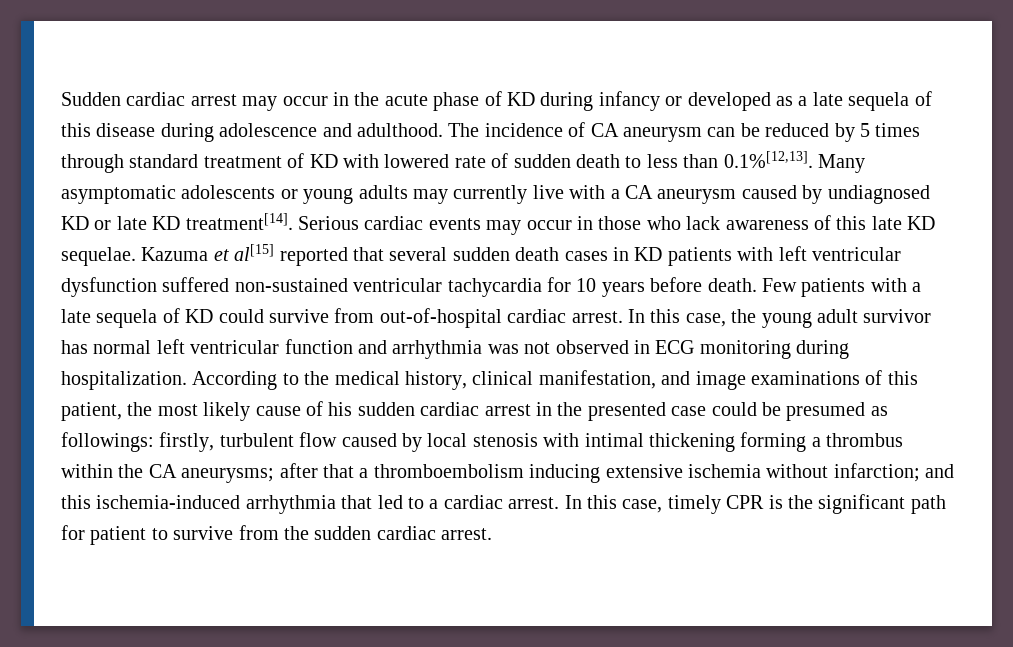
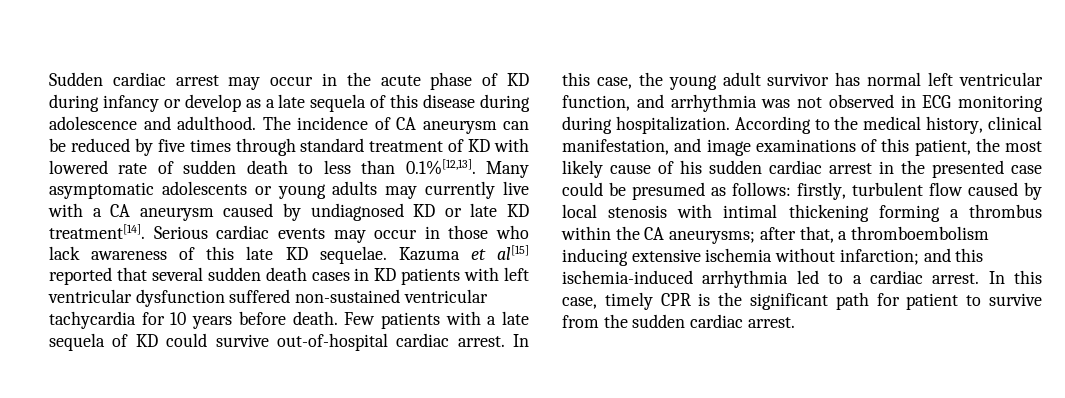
[687,92,771,111] developed -> [184,94,241,112] develop
[859,123,870,137] 5 -> [157,139,185,152] five
[334,308,375,323] from -> (269, 340) none
[284,339,353,354] function -> [562,95,630,111] function,
[61,432,154,452] followings: -> [732,182,791,196] follows:
[323,464,354,478] that -> [799,226,834,243] that,
[341,495,373,509] that -> (789, 279) none

